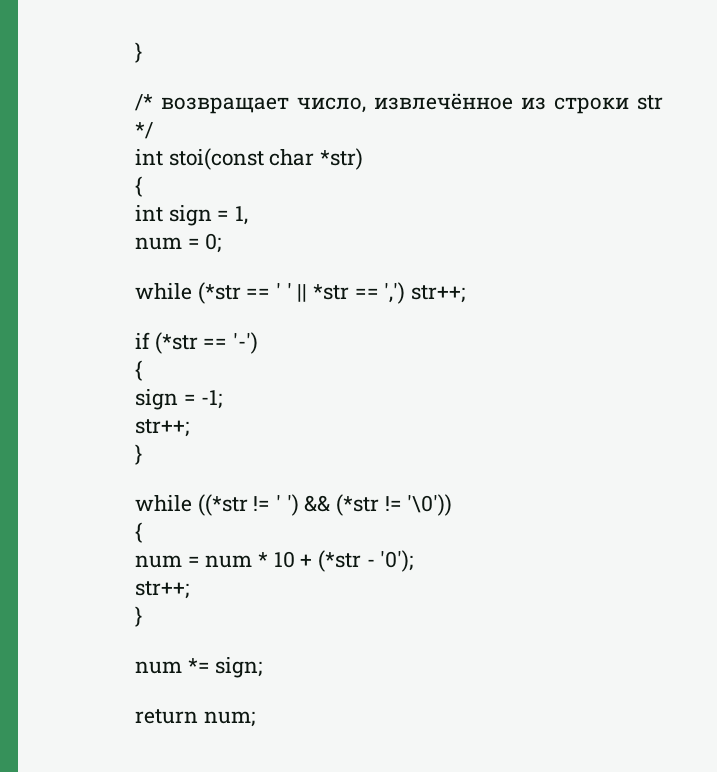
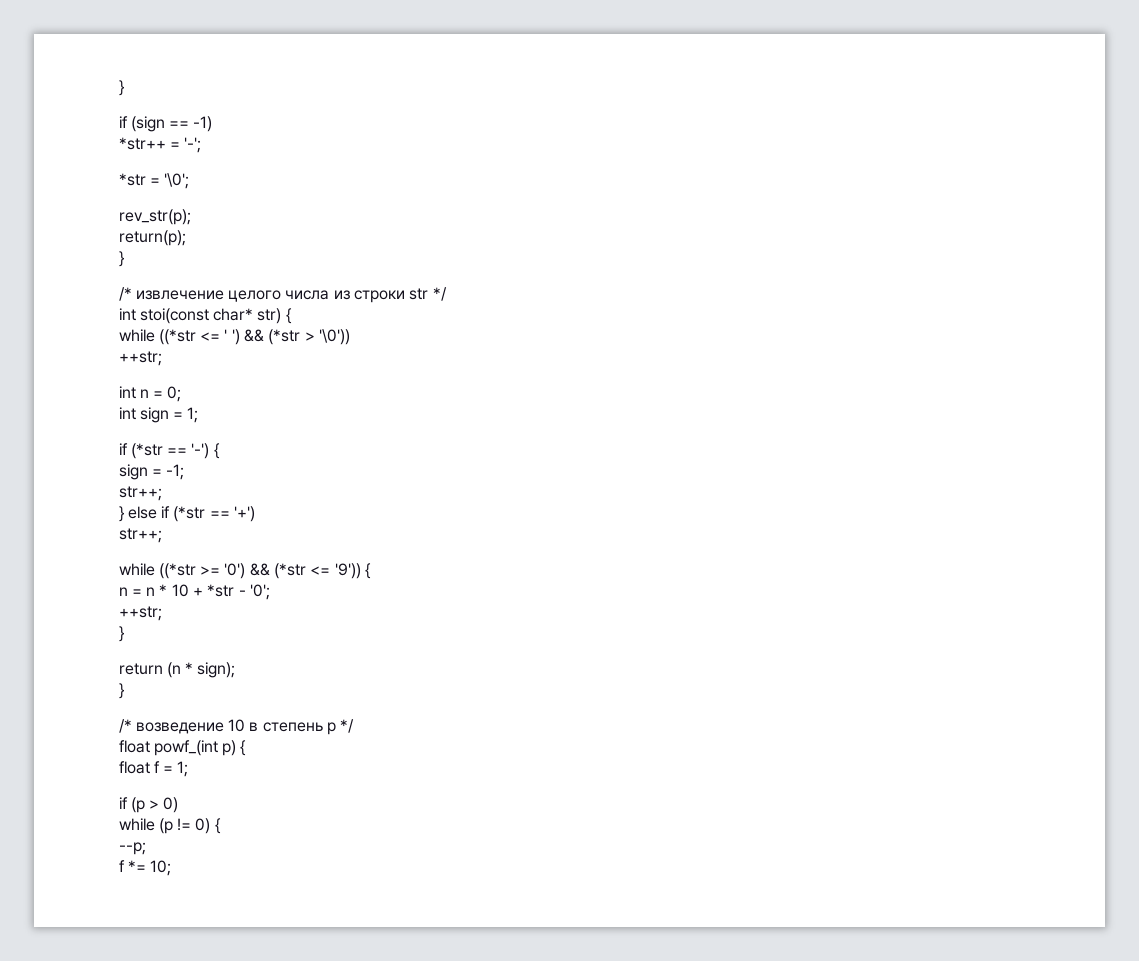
[134,42,142,63] [134,93,513,114] } // /* возвращает число, извлечённое -> [118,80,124,96] [118,116,213,132] [118,137,202,153] [118,173,190,189] [118,209,191,225] [118,230,186,246] [118,251,124,267] [118,287,330,302] } // if (sign == -1) // *str++ = '-'; // *str = '\0'; // rev_str(p); // return(p); // } // /* извлечение целого числа
[269,148,363,170] [134,176,142,197] [134,205,248,226] [134,233,222,253] [134,282,465,304] char *str) // { // int sign = 1, // num = 0; // while (*str == ' ' || *str == ',') str++; -> [213,308,292,324] [118,329,351,345] [118,351,162,366] [118,386,182,402] [118,407,199,423] char* str) { // while ((*str <= ' ') && (*str > '\0')) // ++str; // int n = 0; // int sign = 1;
(258, 343) // -> (210, 451) none
[134,494,453,516] [134,522,142,543] [134,550,414,572] [134,581,189,599] [134,606,142,627] [134,657,263,678] [134,709,255,727] // while ((*str != ' ') && (*str != '\0')) // { // num = num * 10 + (*str - '0'); // str++; // } // num *= sign; // return num; -> [127,506,256,522] [118,528,162,543] [118,563,372,579] [118,584,271,600] [118,606,162,621] [118,626,124,642] [118,662,236,678] [118,683,124,699] [118,719,355,735] [118,740,247,756] [118,761,189,777] [118,797,179,813] [118,818,221,834] [118,842,146,855] [118,860,172,876] else if (*str == '+') // str++; // while ((*str >= '0') && (*str <= '9')) { // n = n * 10 + *str - '0'; // ++str; // } // return (n * sign); // } // /* возведение 10 в степень p */ // float powf_(int p) { // float f = 1; // if (p > 0) // while (p != 0) { // --p; // f *= 10;

